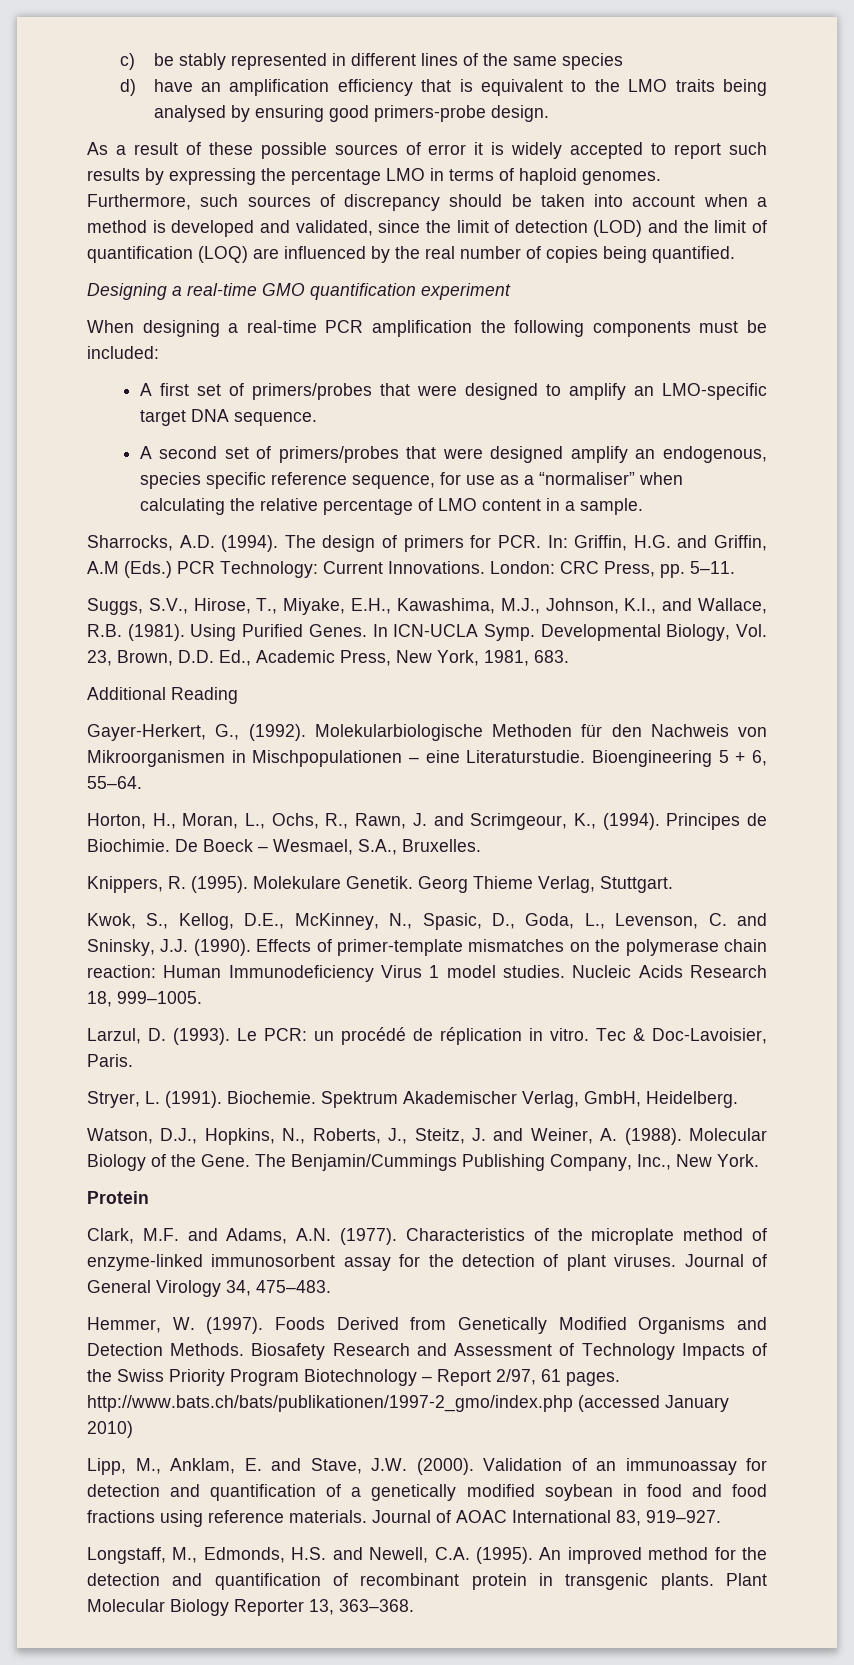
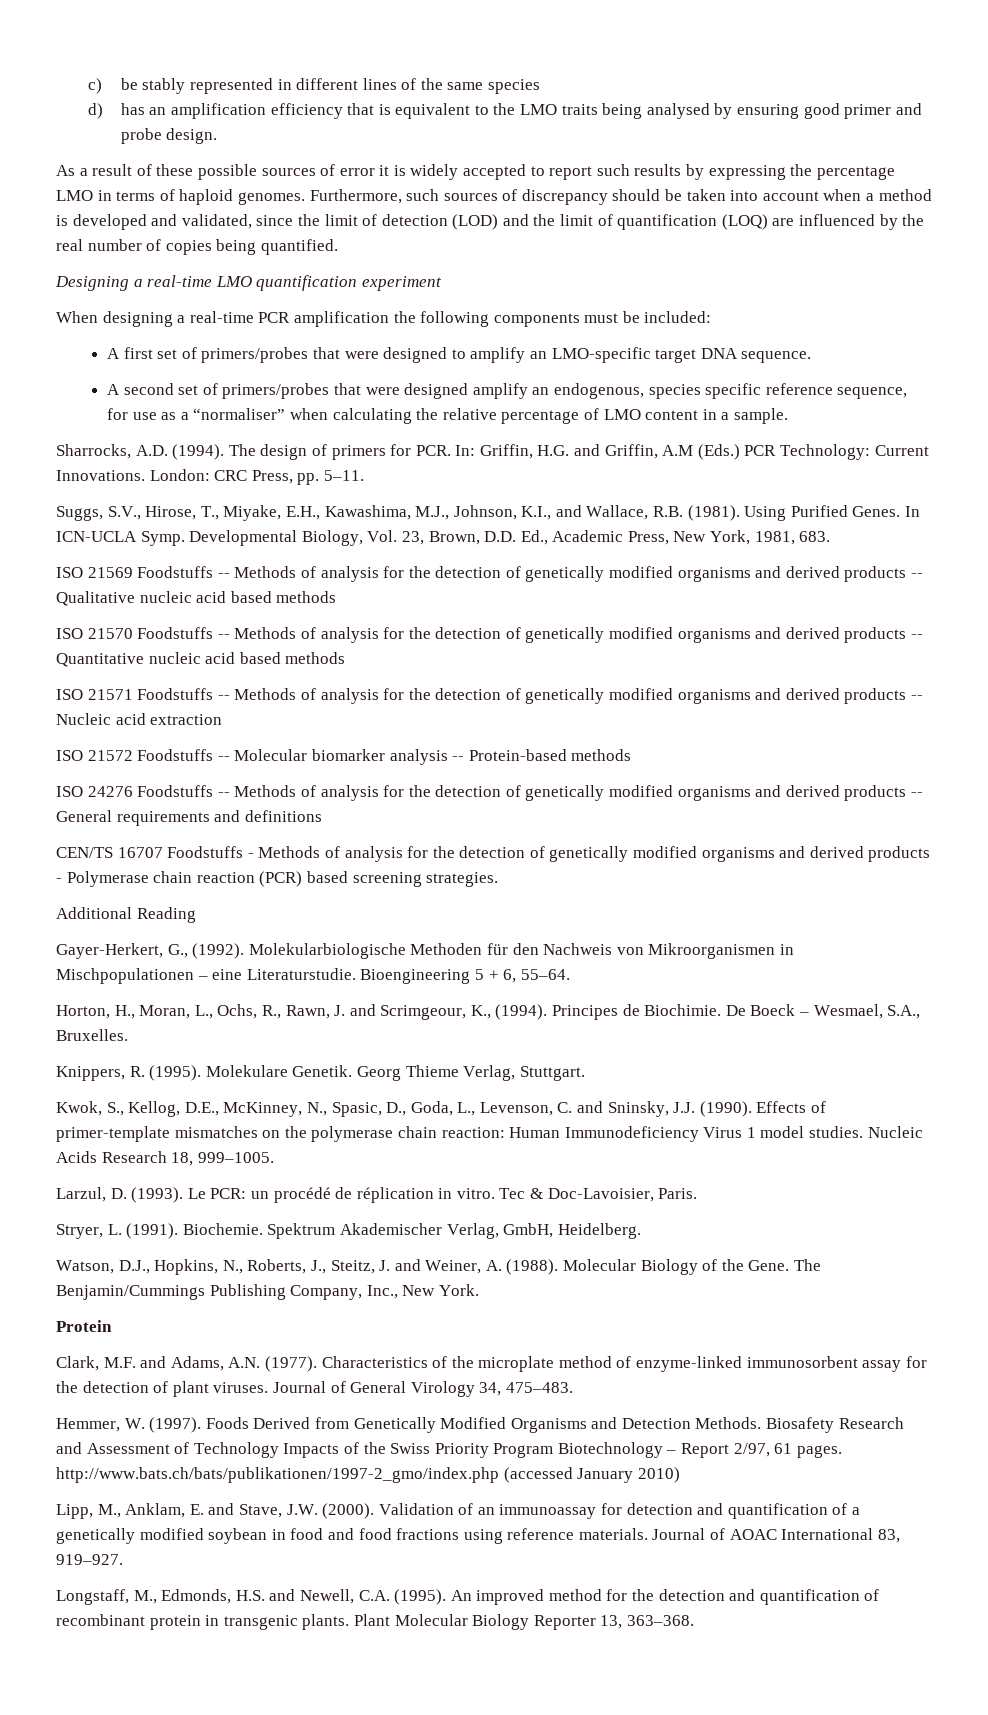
[153,79,193,92] have -> [120,103,145,115] has
[373,105,486,122] primers-probe -> [844,103,922,119] [120,128,162,144] primer and probe
[262,283,305,296] GMO -> [215,276,252,287] LMO
(569, 656) none -> [56,566,924,582] [56,591,337,606] [56,627,924,643] [56,652,346,667] [56,688,924,704] [56,713,223,725] [56,749,632,765] [56,785,924,801] [56,810,322,826] [56,846,931,862] [56,871,499,887] // ISO 21569 Foodstuffs -- Methods of analysis for the detection of genetically modified organisms and derived products -- Qualitative nucleic acid based methods // ISO 21570 Foodstuffs -- Methods of analysis for the detection of genetically modified organisms and derived products -- Quantitative nucleic acid based methods // ISO 21571 Foodstuffs -- Methods of analysis for the detection of genetically modified organisms and derived products -- Nucleic acid extraction // ISO 21572 Foodstuffs -- Molecular biomarker analysis -- Protein-based methods // ISO 24276 Foodstuffs -- Methods of analysis for the detection of genetically modified organisms and derived products -- General requirements and definitions // CEN/TS 16707 Foodstuffs - Methods of analysis for the detection of genetically modified organisms and derived products - Polymerase chain reaction (PCR) based screening strategies.

